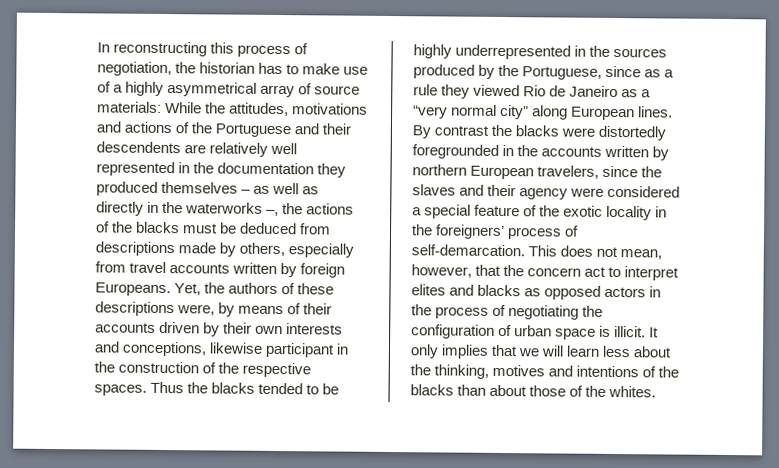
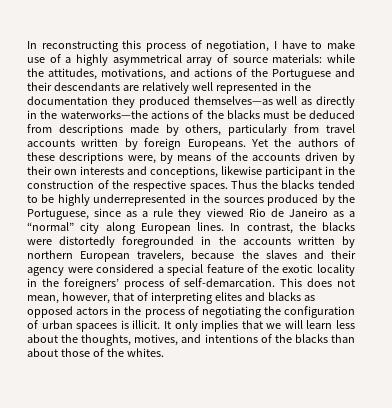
[175,62,284,75] the historian has -> [273,40,307,49] I have
[165,101,203,114] While -> [326,54,355,63] while
[292,103,369,115] motivations -> [101,68,166,80] motivations,
[96,141,181,154] descendents -> [53,82,120,91] descendants
[161,181,271,194] themselves – as -> [193,96,273,105] themselves—as
[185,202,304,217] waterworks –, the -> [60,110,148,119] waterworks—the
[288,243,355,258] especially -> [228,124,288,136] particularly
[174,283,202,296] Yet, -> [250,139,268,147] Yet
[303,303,333,315] their -> [231,152,249,161] the
[413,104,530,120] “very normal city” -> [27,222,100,234] “normal” city
[412,125,490,139] By contrast -> [230,223,293,234] In contrast,
[602,165,639,178] since -> [191,250,235,259] because
[503,265,680,281] the concern act to interpret -> [136,292,213,304] of interpreting
[555,328,597,340] space -> [76,323,118,332] spacees
[434,364,546,379] thinking, motives -> [81,334,179,346] thoughts, motives,

